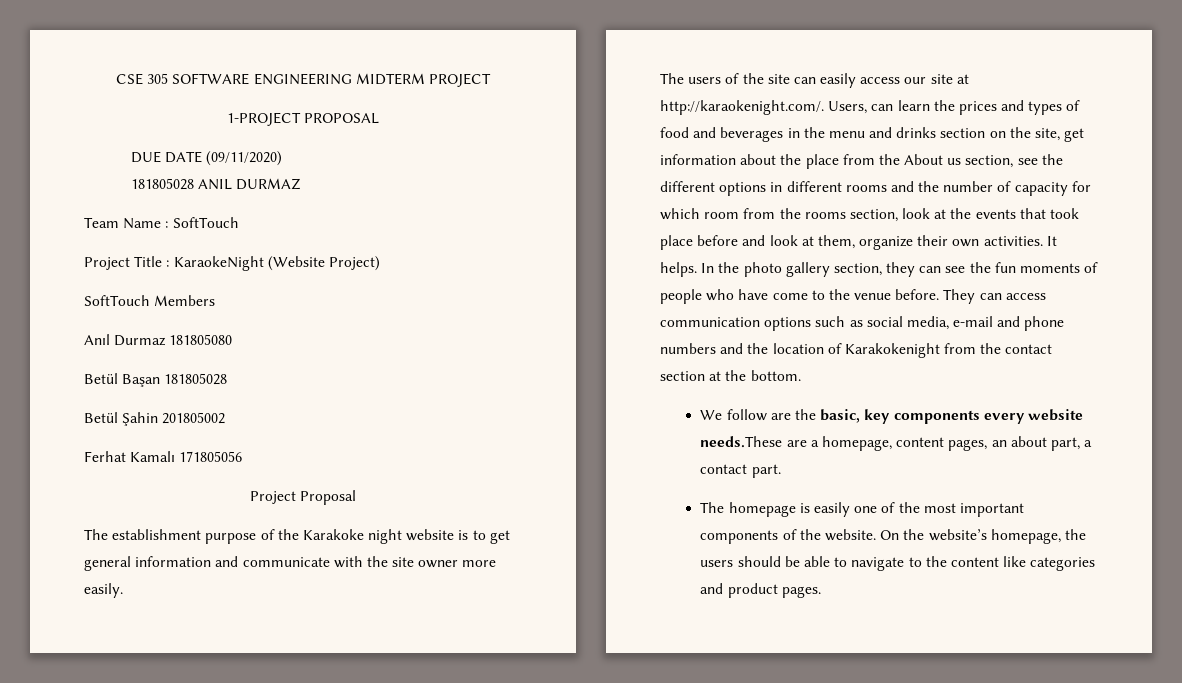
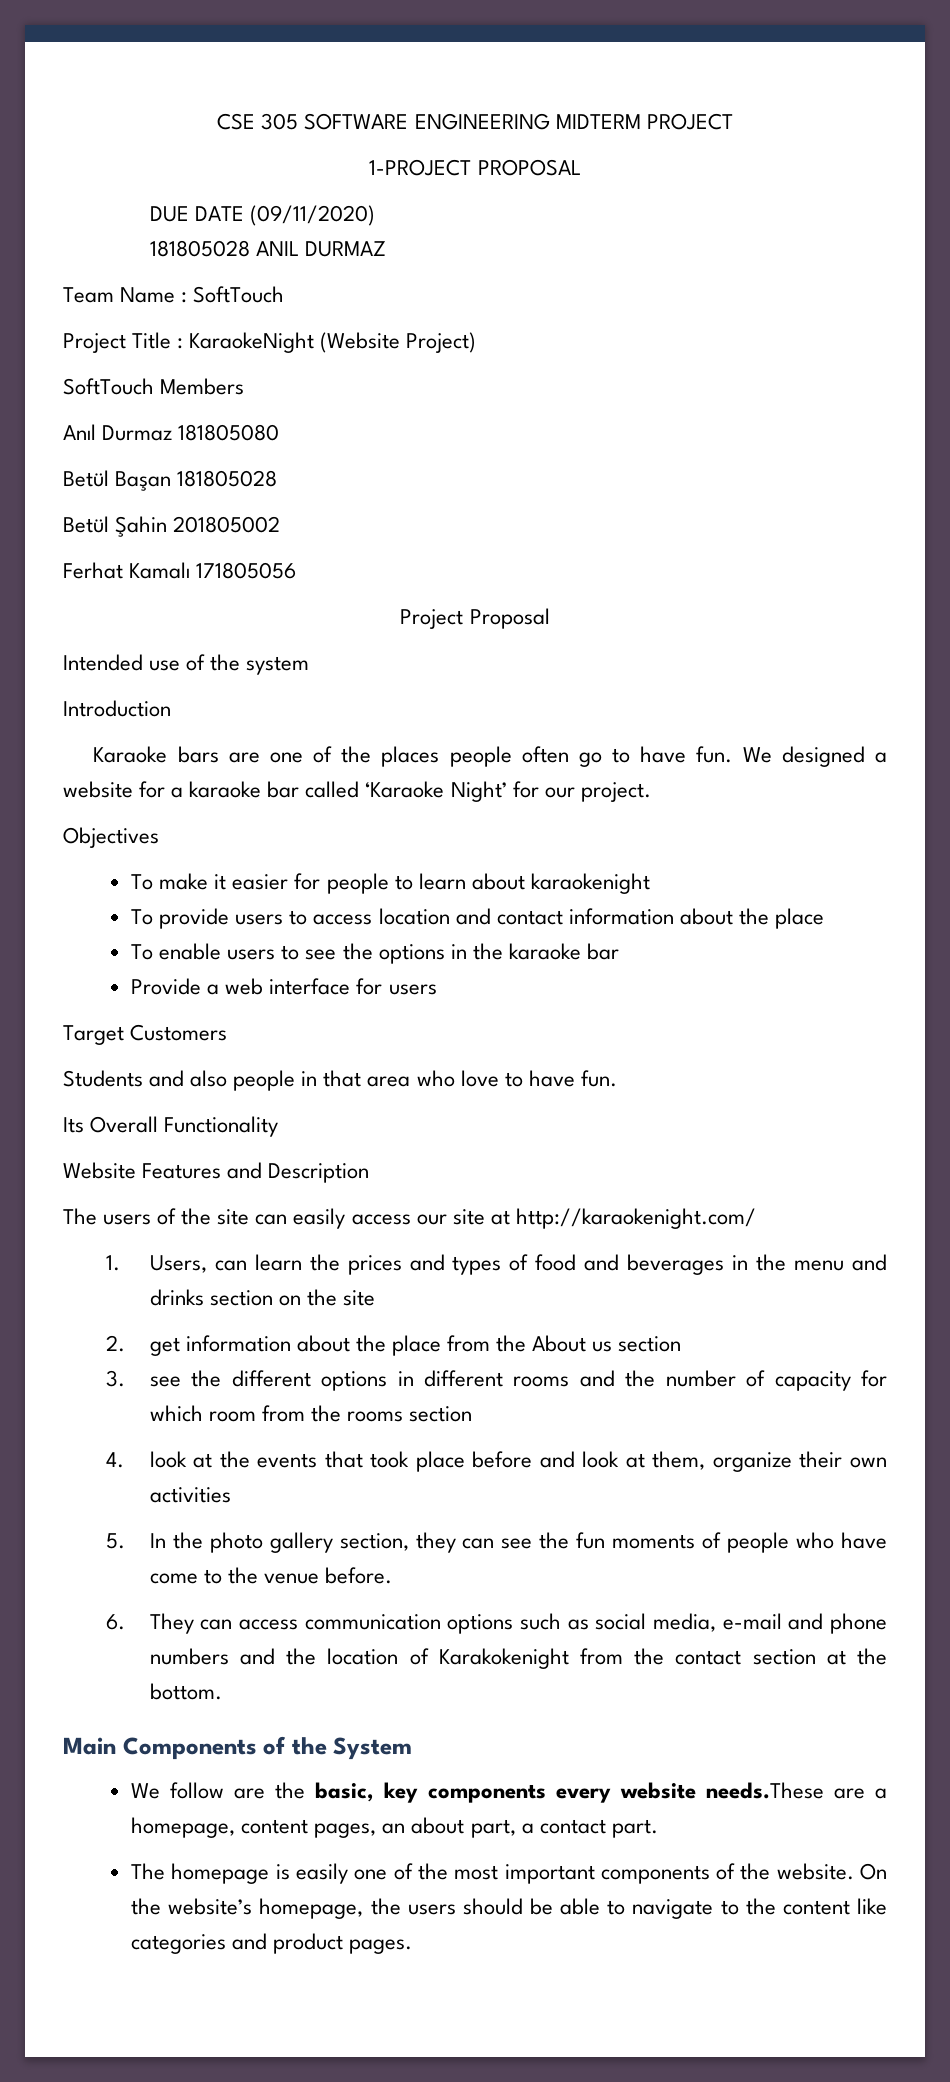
[84,529,510,544] [84,556,497,571] [84,583,123,598] The establishment purpose of the Karakoke night website is to get general information and communicate with the site owner more easily. -> [63,654,310,675] [63,700,171,717] [93,746,888,767] [63,781,651,802] [63,827,159,848] [131,873,650,894] [131,908,824,929] [131,943,619,964] [131,978,437,995] [63,1024,228,1045] [63,1070,617,1091] [63,1116,279,1137] [63,1162,370,1183] Intended use of the system // Introduction // Karaoke bars are one of the places people often go to have fun. We designed a website for a karaoke bar called ‘Karaoke Night’ for our project. // Objectives // To make it easier for people to learn about karaokenight // To provide users to access location and contact information about the place // To enable users to see the options in the karaoke bar // Provide a web interface for users // Target Customers // Students and also people in that area who love to have fun. // Its Overall Functionality // Website Features and Description
[660,100,824,115] http://karaokenight.com/. -> [515,1208,756,1229] [106,1255,121,1271] http://karaokenight.com/ // 1.
[1035,128,1061,141] site, -> [343,1290,376,1306] [106,1335,126,1352] site // 2.
[965,155,1014,168] section, -> [618,1336,682,1352] [106,1370,126,1387] section // 3.
[849,209,898,222] section, -> [409,1406,473,1422] [106,1452,125,1468] section // 4.
[983,236,1057,246] [660,262,697,277] activities. It helps. -> [149,1487,231,1503] [106,1533,126,1549] activities // 5.
(940, 294) none -> [106,1614,126,1630] // 6.
(801, 375) none -> [63,1736,413,1760] // Main Components of the System

